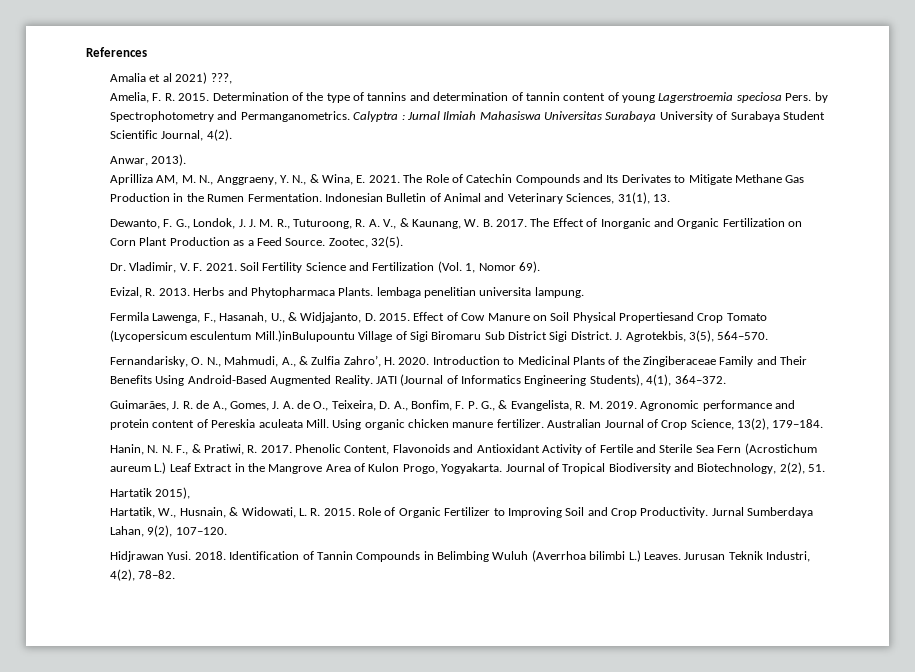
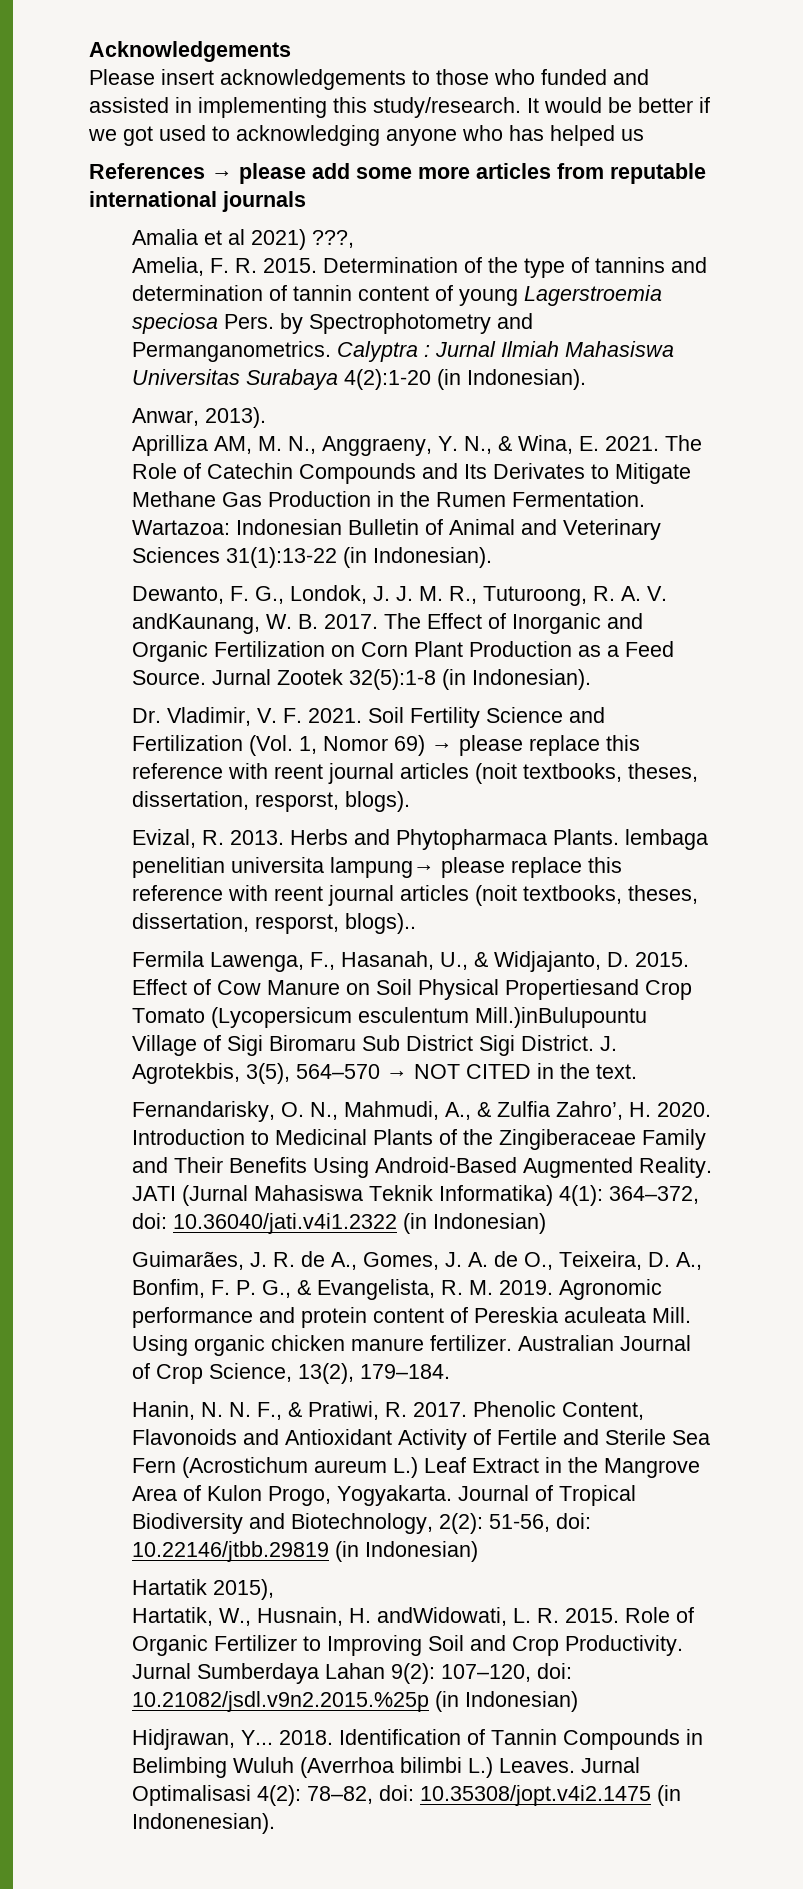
[86,47,147,57] References -> [89,41,291,62] [89,69,649,90] [89,97,710,118] [88,125,644,146] [89,163,706,184] [89,191,306,212] Acknowledgements // Please insert acknowledgements to those who funded and assisted in implementing this study/research. It would be better if we got used to acknowledging anyone who has helped us // References → please add some more articles from reputable international journals
[659,111,825,122] [110,129,232,141] University of Surabaya Student Scientific Journal, 4(2). -> [343,369,586,390] 4(2):1-20 (in Indonesian).
(322, 197) none -> [131,520,230,535] Wartazoa:
[566,192,670,204] Sciences, 31(1), 13. -> [131,547,492,568] Sciences 31(1):13-22 (in Indonesian).
[383,218,461,229] V., & Kaunang, -> [646,586,667,601] [131,613,260,634] V. andKaunang,
[328,236,404,248] Zootec, 32(5). -> [211,669,591,690] Jurnal Zootek 32(5):1-8 (in Indonesian).
[518,261,540,273] 69). -> [393,735,640,756] [131,763,698,784] [131,791,410,812] 69) → please replace this reference with reent journal articles (noit textbooks, theses, dissertation, resporst, blogs).
[534,287,584,298] lampung. -> [329,857,622,878] [131,885,698,906] [131,913,416,934] lampung→ please replace this reference with reent journal articles (noit textbooks, theses, dissertation, resporst, blogs)..
[717,331,769,340] 564–570. -> [295,1063,637,1079] 564–570 → NOT CITED in the text.
[400,374,726,386] (Journal of Informatics Engineering Students), 4(1), 364–372. -> [181,1185,699,1206] [131,1213,546,1234] (Jurnal Mahasiswa Teknik Informatika) 4(1): 364–372, doi: 10.36040/jati.v4i1.2322 (in Indonesian)
[779,462,826,474] 2(2), 51. -> [438,1513,591,1534] [131,1541,478,1562] 2(2): 51-56, doi: 10.22146/jtbb.29819 (in Indonesian)
[229,507,296,518] & Widowati, -> [348,1607,507,1626] H. andWidowati,
[110,525,227,537] [110,551,192,562] Lahan, 9(2), 107–120. // Hidjrawan Yusi. -> [324,1663,572,1684] [131,1691,578,1712] [131,1729,273,1750] Lahan 9(2): 107–120, doi: 10.21082/jsdl.v9n2.2015.%25p (in Indonesian) // Hidjrawan, Y...
[684,551,811,562] [110,569,176,581] Jurusan Teknik Industri, 4(2), 78–82. -> [580,1757,640,1773] [131,1785,681,1806] [131,1813,275,1834] Jurnal Optimalisasi 4(2): 78–82, doi: 10.35308/jopt.v4i2.1475 (in Indonenesian).

